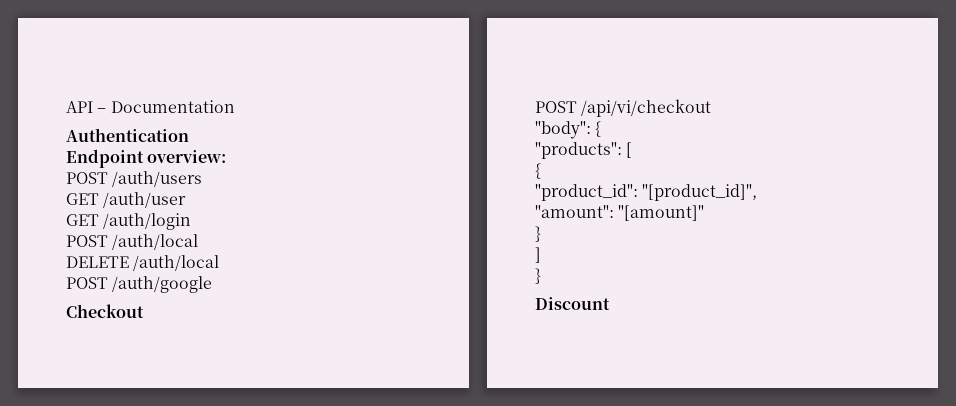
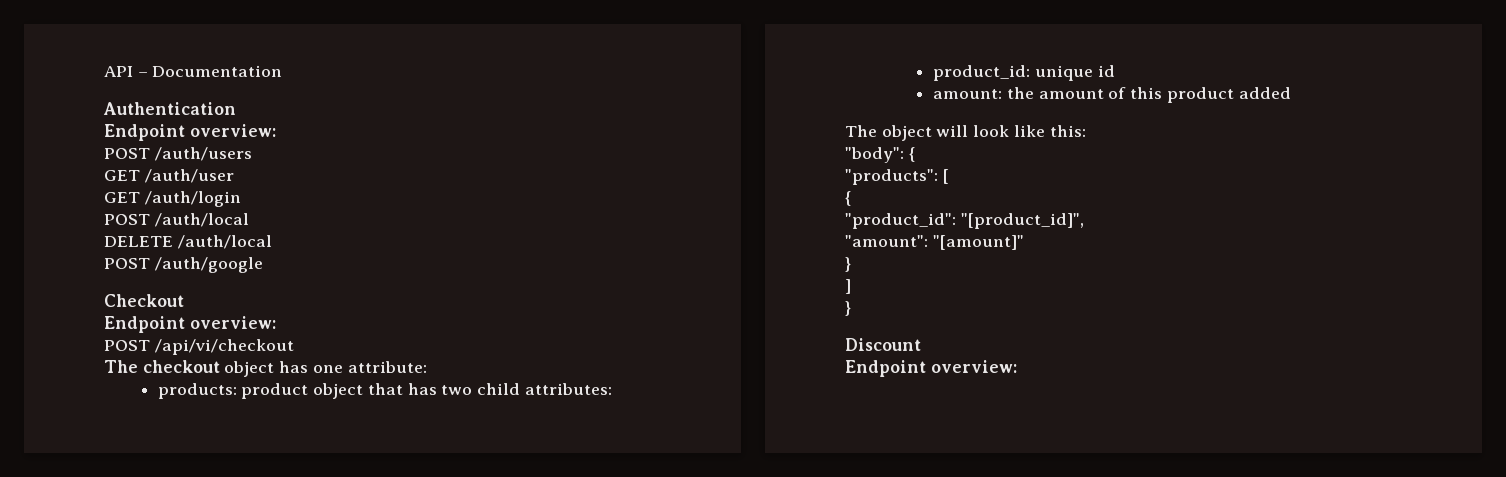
(144, 311) none -> [104,316,276,333] // Endpoint overview:
(712, 108) none -> [104,360,427,377] [157,383,612,399] [933,65,1115,81] [933,87,1291,103] [845,125,1086,141] // The checkout object has one attribute: // products: product object that has two child attributes: // product_id: unique id // amount: the amount of this product added // The object will look like this:
(610, 303) none -> [845,360,1017,377] // Endpoint overview:

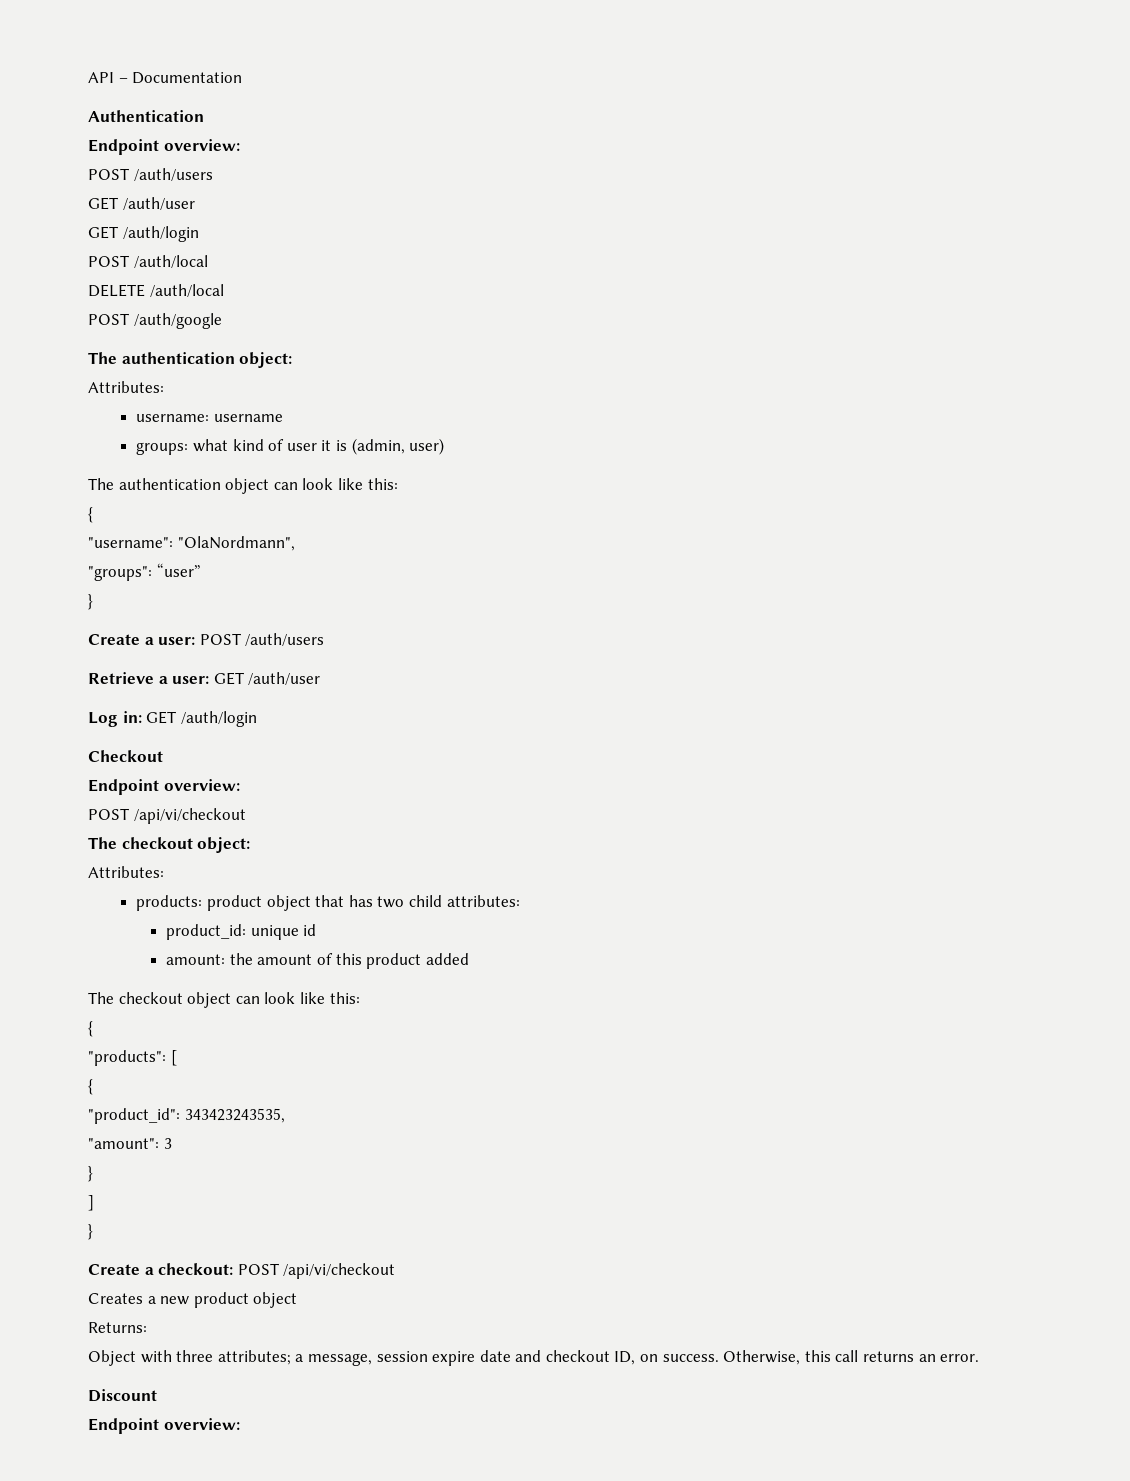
(263, 265) none -> [88,352,293,368] [88,381,164,393] [136,414,284,422] [136,438,445,455] [88,478,398,494] [88,507,93,523] [88,536,295,551] [88,563,201,581] [88,594,93,610] [88,633,325,646] [88,672,321,685] [88,711,257,727] // The authentication object: // Attributes: // username: username // groups: what kind of user it is (admin, user) // The authentication object can look like this: // { // "username": "OlaNordmann", // "groups": “user” // } // Create a user: POST /auth/users // Retrieve a user: GET /auth/user // Log in: GET /auth/login
[224,361,427,377] object has one attribute: -> [197,837,251,853] [88,866,164,878] object: // Attributes:
[881,125,1086,141] [845,147,904,163] object will look like this: // "body": -> [118,992,360,1008] checkout object can look like this: //
[960,213,1084,229] "[product_id]", -> [184,1108,285,1123] 343423243535,
[932,235,1024,250] "[amount]" -> [163,1138,172,1149] 3
(851, 308) none -> [88,1263,396,1279] [88,1292,298,1308] [88,1322,147,1333] [88,1350,980,1366] // Create a checkout: POST /api/vi/checkout // Creates a new product object // Returns: // Object with three attributes; a message, session expire date and checkout ID, on success. Otherwise, this call returns an error.

